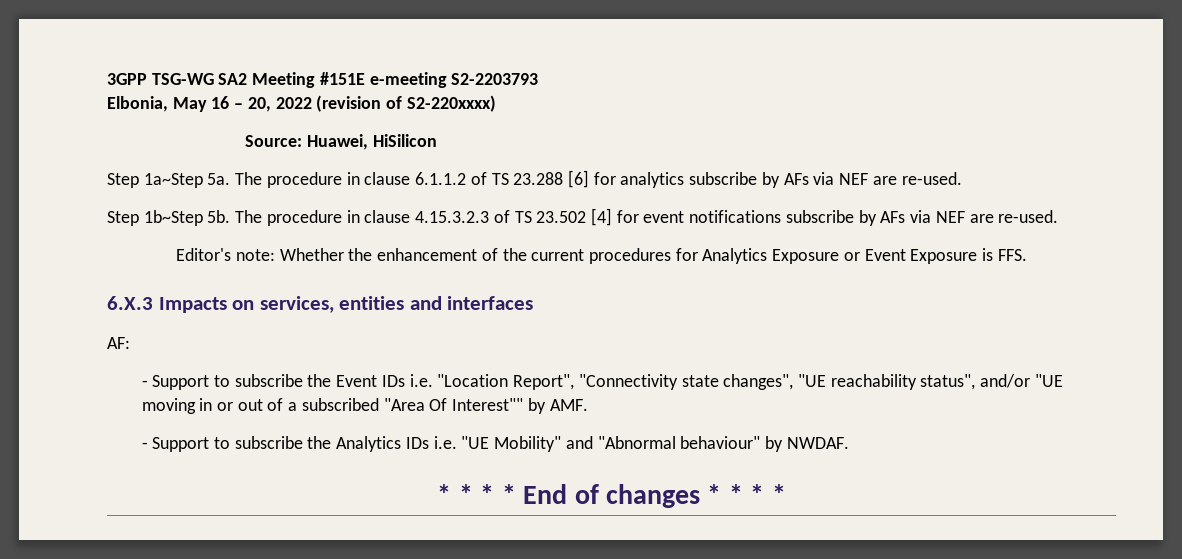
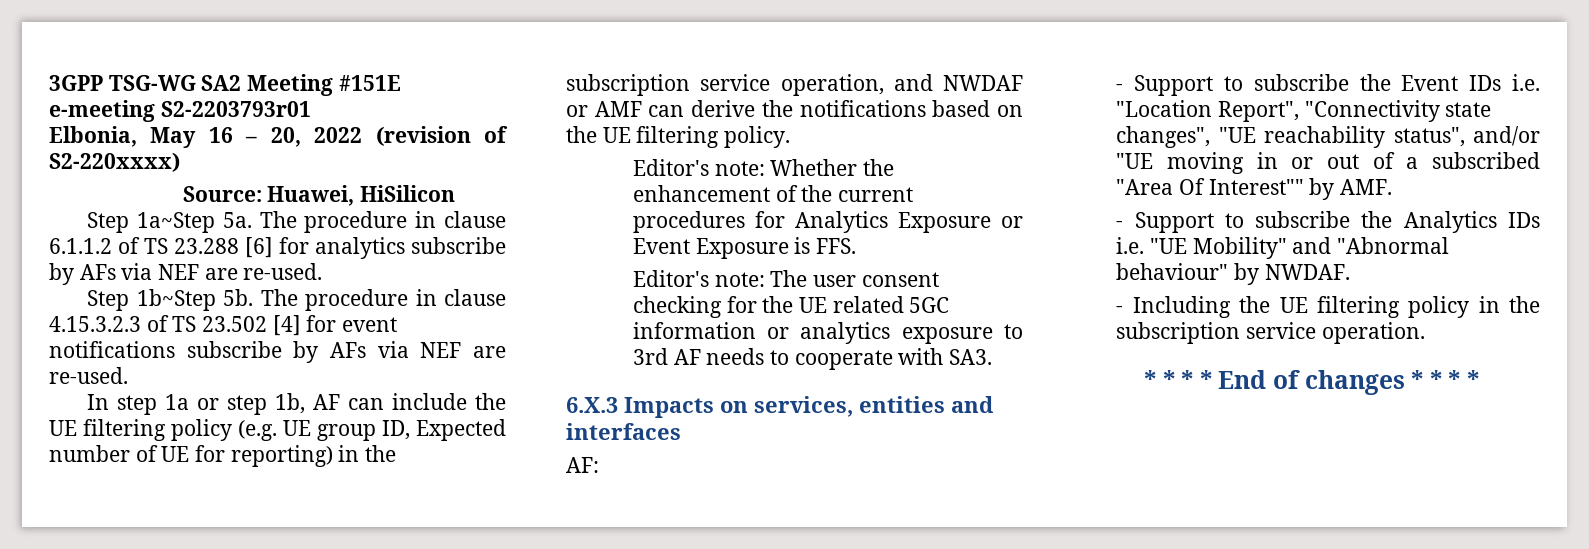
[451,73,539,85] S2-2203793 -> [160,101,311,117] S2-2203793r01
(1059, 216) none -> [87,393,506,415] [49,419,506,441] [49,445,397,467] [566,74,1023,96] [566,100,1023,117] [566,126,791,148] // In step 1a or step 1b, AF can include the UE filtering policy (e.g. UE group ID, Expected number of UE for reporting) in the subscription service operation, and NWDAF or AMF can derive the notifications based on the UE filtering policy.
(1027, 255) none -> [632,270,939,287] [632,296,950,318] [632,322,1023,344] [632,348,992,370] // Editor's note: The user consent checking for the UE related 5GC information or analytics exposure to 3rd AF needs to cooperate with SA3.
(849, 443) none -> [1116,296,1540,318] [1116,322,1425,344] // - Including the UE filtering policy in the subscription service operation.

